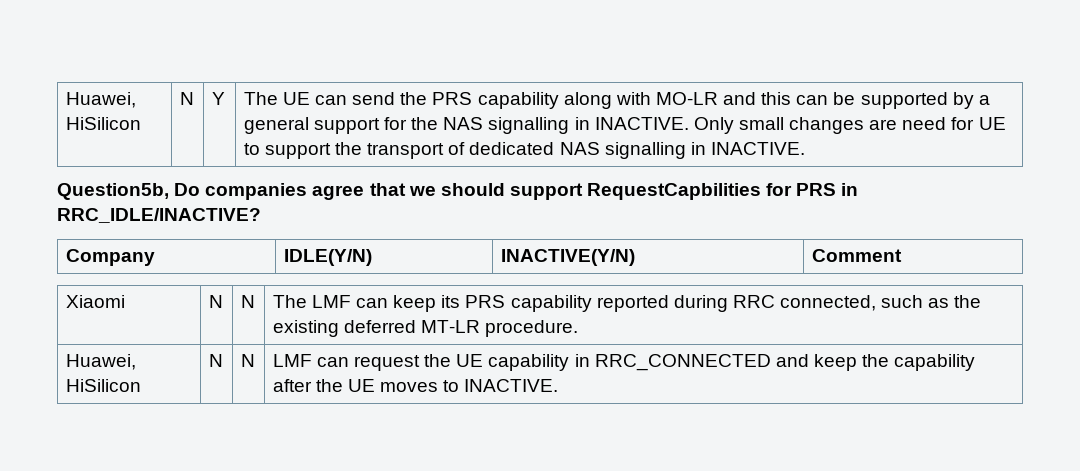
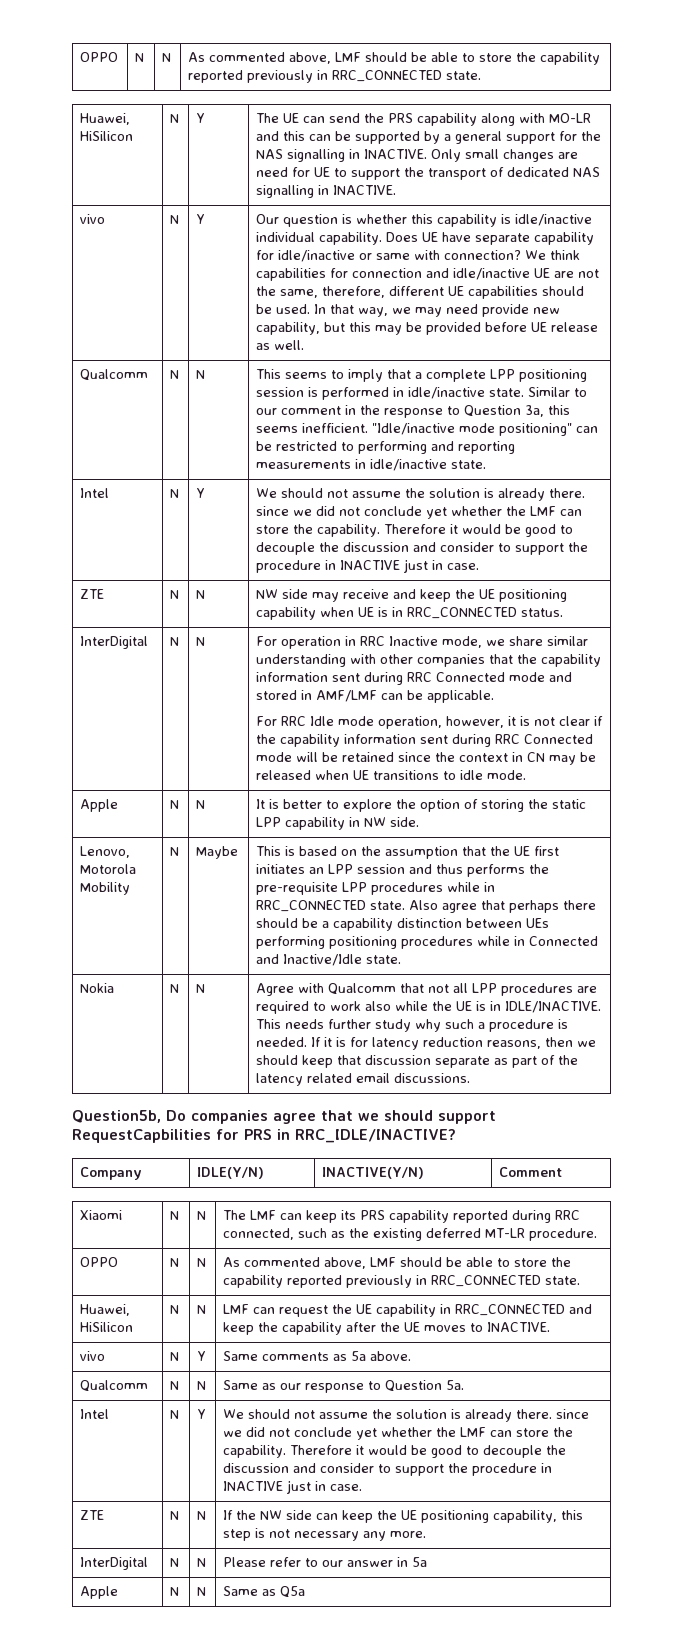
(65, 100) none -> [80,52,119,62] [135,53,145,62] [162,53,172,62] [188,52,601,65] [188,70,482,83] OPPO | N | N | As commented above, LMF should be able to store the capability reported previously in RRC_CONNECTED state. //
(805, 148) none -> [80,214,106,224] [170,215,180,224] [196,214,206,224] [256,214,593,227] [256,232,595,245] [256,250,581,262] [256,268,600,281] [256,286,585,299] [256,304,561,317] [256,322,599,335] [256,340,305,350] [80,369,149,381] [170,370,180,379] [196,370,206,379] [256,369,588,382] [256,387,588,400] [256,405,571,418] [256,423,599,436] [256,441,516,454] [256,459,487,471] [80,488,110,498] [170,489,180,498] [196,488,206,498] [256,488,586,501] [256,506,583,519] [256,524,574,537] [256,542,589,555] [256,559,480,573] [80,589,105,599] [170,590,180,599] [196,590,206,599] [256,589,568,602] [256,607,564,620] [80,636,149,649] [170,637,180,646] [196,637,206,646] [256,636,589,649] [256,654,602,667] [256,672,573,685] [256,690,495,703] [256,716,604,729] [256,734,594,747] [256,752,597,765] [256,770,527,780] [80,799,119,812] [170,800,180,809] [196,800,206,809] [256,799,587,812] [256,817,420,830] [80,846,131,858] [80,864,137,874] [80,882,131,895] [170,847,180,856] [196,846,239,859] [256,846,560,859] [256,864,550,877] [256,882,496,895] [256,900,597,913] [256,918,550,931] [256,936,599,949] [256,954,402,966] [80,983,115,993] [170,984,180,993] [196,984,206,993] [256,983,598,996] [256,1001,602,1014] [256,1019,569,1032] [256,1037,597,1050] [256,1055,579,1068] [256,1073,471,1086] // vivo | N | Y | Our question is whether this capability is idle/inactive individual capability. Does UE have separate capability for idle/inactive or same with connection? We think capabilities for connection and idle/inactive UE are not the same, therefore, different UE capabilities should be used. In that way, we may need provide new capability, but this may be provided before UE release as well. // Qualcomm | N | N | This seems to imply that a complete LPP positioning session is performed in idle/inactive state. Similar to our comment in the response to Question 3a, this seems inefficient. "Idle/inactive mode positioning" can be restricted to performing and reporting measurements in idle/inactive state. // Intel | N | Y | We should not assume the solution is already there. since we did not conclude yet whether the LMF can store the capability. Therefore it would be good to decouple the discussion and consider to support the procedure in INACTIVE just in case. // ZTE | N | N | NW side may receive and keep the UE positioning capability when UE is in RRC_CONNECTED status. // InterDigital | N | N | For operation in RRC Inactive mode, we share similar understanding with other companies that the capability information sent during RRC Connected mode and stored in AMF/LMF can be applicable. // For RRC Idle mode operation, however, it is not clear if the capability information sent during RRC Connected mode will be retained since the context in CN may be released when UE transitions to idle mode. // Apple | N | N | It is better to explore the option of storing the static LPP capability in NW side. // Lenovo, Motorola Mobility | N | Maybe | This is based on the assumption that the UE first initiates an LPP session and thus performs the pre-requisite LPP procedures while in RRC_CONNECTED state. Also agree that perhaps there should be a capability distinction between UEs performing positioning procedures while in Connected and Inactive/Idle state. // Nokia | N | N | Agree with Qualcomm that not all LPP procedures are required to work also while the UE is in IDLE/INACTIVE. This needs further study why such a procedure is needed. If it is for latency reduction reasons, then we should keep that discussion separate as part of the latency related email discussions.
(579, 328) none -> [80,1257,119,1267] [170,1258,180,1267] [197,1258,207,1267] [223,1257,572,1269] [223,1275,581,1288] // OPPO | N | N | As commented above, LMF should be able to store the capability reported previously in RRC_CONNECTED state.
(559, 385) none -> [80,1351,106,1361] [170,1352,180,1361] [197,1351,207,1361] [223,1351,412,1361] [80,1380,149,1392] [170,1381,180,1390] [197,1381,207,1390] [223,1380,465,1393] [80,1409,110,1419] [170,1410,180,1419] [197,1409,207,1419] [223,1409,590,1422] [223,1427,574,1440] [223,1445,567,1458] [223,1463,553,1476] [223,1480,363,1494] [80,1510,105,1520] [170,1511,180,1520] [197,1511,207,1520] [223,1510,584,1523] [223,1528,427,1541] [80,1557,149,1570] [170,1558,180,1567] [197,1558,207,1567] [223,1557,428,1567] [80,1586,119,1599] [170,1587,180,1596] [197,1587,207,1596] [223,1586,306,1598] // vivo | N | Y | Same comments as 5a above. // Qualcomm | N | N | Same as our response to Question 5a. // Intel | N | Y | We should not assume the solution is already there. since we did not conclude yet whether the LMF can store the capability. Therefore it would be good to decouple the discussion and consider to support the procedure in INACTIVE just in case. // ZTE | N | N | If the NW side can keep the UE positioning capability, this step is not necessary any more. // InterDigital | N | N | Please refer to our answer in 5a // Apple | N | N | Same as Q5a

